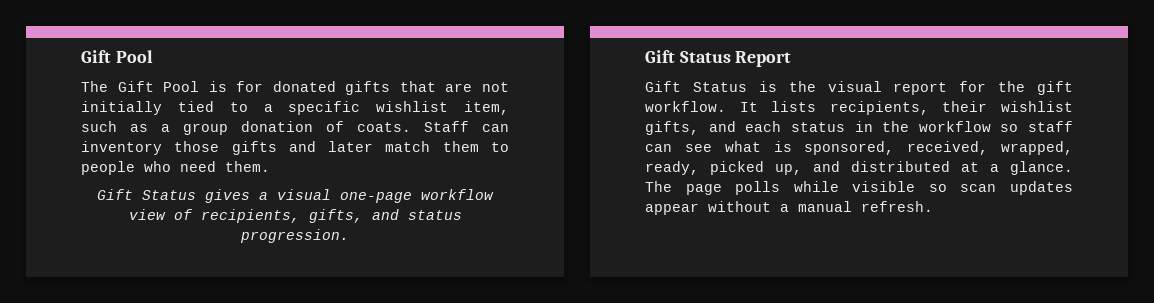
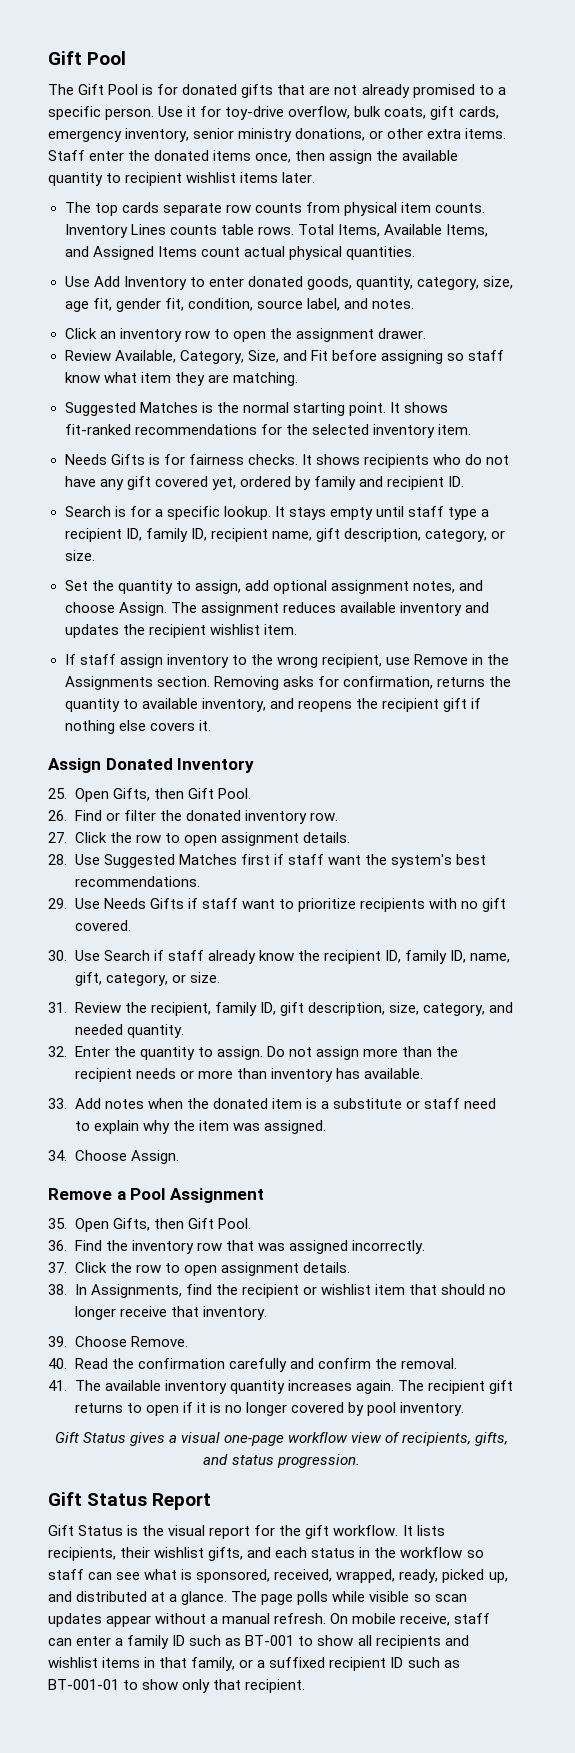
[81,101,214,115] initially tied -> [361,84,475,98] already promised
[376,101,509,115] [81,121,509,135] [81,141,509,155] [81,161,270,175] wishlist item, such as a group donation of coats. Staff can inventory those gifts and later match them to people who need them. -> [105,106,499,120] [48,128,507,142] [48,150,459,164] [48,172,316,186] [64,202,485,216] [64,224,488,238] [64,246,415,260] [64,276,513,290] [64,298,414,312] [64,328,426,342] [64,350,504,364] [64,372,298,386] [64,402,448,416] [64,424,471,438] [64,454,510,468] [64,476,465,490] [64,506,490,520] [64,528,505,542] [64,550,95,561] [64,580,483,594] [64,602,489,616] [64,624,297,638] [64,654,510,668] [64,676,511,690] [64,698,481,712] [64,720,211,734] [48,758,255,773] [48,788,251,802] [48,810,338,824] [48,832,350,846] [48,854,486,868] [74,876,200,887] [48,898,507,912] [74,920,131,931] [48,950,511,964] [74,972,220,986] [48,1002,513,1016] [74,1024,184,1038] [48,1046,459,1060] [74,1068,423,1082] [48,1098,497,1109] [74,1120,326,1134] [48,1150,179,1164] [48,1188,264,1203] [48,1218,251,1232] [48,1240,425,1254] [48,1262,350,1276] [48,1284,507,1298] [74,1306,267,1320] [48,1336,188,1347] [48,1358,457,1372] [48,1380,513,1394] [74,1402,465,1416] person. Use it for toy-drive overflow, bulk coats, gift cards, emergency inventory, senior ministry donations, or other extra items. Staff enter the donated items once, then assign the available quantity to recipient wishlist items later. // The top cards separate row counts from physical item counts. Inventory Lines counts table rows. Total Items, Available Items, and Assigned Items count actual physical quantities. // Use Add Inventory to enter donated goods, quantity, category, size, age fit, gender fit, condition, source label, and notes. // Click an inventory row to open the assignment drawer. // Review Available, Category, Size, and Fit before assigning so staff know what item they are matching. // Suggested Matches is the normal starting point. It shows fit-ranked recommendations for the selected inventory item. // Needs Gifts is for fairness checks. It shows recipients who do not have any gift covered yet, ordered by family and recipient ID. // Search is for a specific lookup. It stays empty until staff type a recipient ID, family ID, recipient name, gift description, category, or size. // Set the quantity to assign, add optional assignment notes, and choose Assign. The assignment reduces available inventory and updates the recipient wishlist item. // If staff assign inventory to the wrong recipient, use Remove in the Assignments section. Removing asks for confirmation, returns the quantity to available inventory, and reopens the recipient gift if nothing else covers it. // Assign Donated Inventory // 25. Open Gifts, then Gift Pool. // 26. Find or filter the donated inventory row. // 27. Click the row to open assignment details. // 28. Use Suggested Matches first if staff want the system's best recommendations. // 29. Use Needs Gifts if staff want to prioritize recipients with no gift covered. // 30. Use Search if staff already know the recipient ID, family ID, name, gift, category, or size. // 31. Review the recipient, family ID, gift description, size, category, and needed quantity. // 32. Enter the quantity to assign. Do not assign more than the recipient needs or more than inventory has available. // 33. Add notes when the donated item is a substitute or staff need to explain why the item was assigned. // 34. Choose Assign. // Remove a Pool Assignment // 35. Open Gifts, then Gift Pool. // 36. Find the inventory row that was assigned incorrectly. // 37. Click the row to open assignment details. // 38. In Assignments, find the recipient or wishlist item that should no longer receive that inventory. // 39. Choose Remove. // 40. Read the confirmation carefully and confirm the removal. // 41. The available inventory quantity increases again. The recipient gift returns to open if it is no longer covered by pool inventory.
(933, 206) none -> [330,1613,491,1626] [48,1635,469,1649] [48,1657,460,1671] [48,1679,306,1693] On mobile receive, staff can enter a family ID such as BT-001 to show all recipients and wishlist items in that family, or a suffixed recipient ID such as BT-001-01 to show only that recipient.

